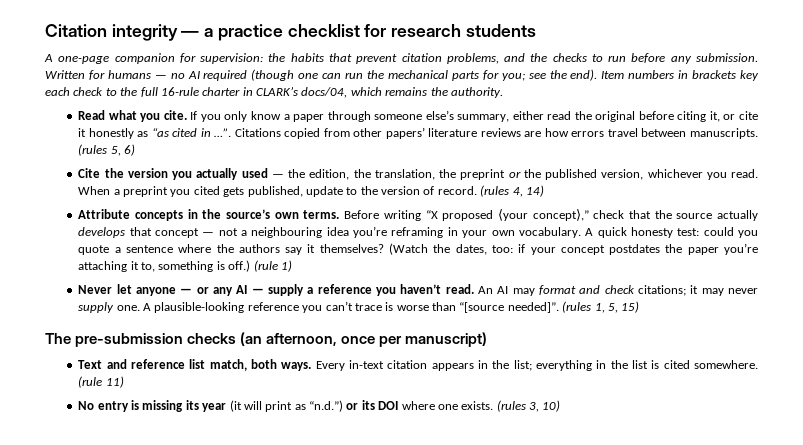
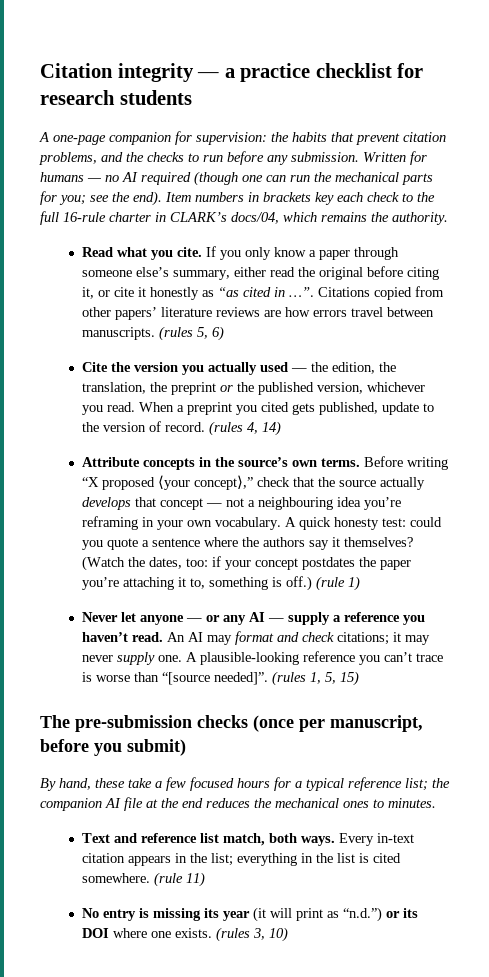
[240,332,488,347] (an afternoon, once per manuscript) -> [253,715,423,732] [40,739,186,756] [40,777,450,791] [40,797,436,811] (once per manuscript, before you submit) // By hand, these take a few focused hours for a typical reference list; the companion AI file at the end reduces the mechanical ones to minutes.

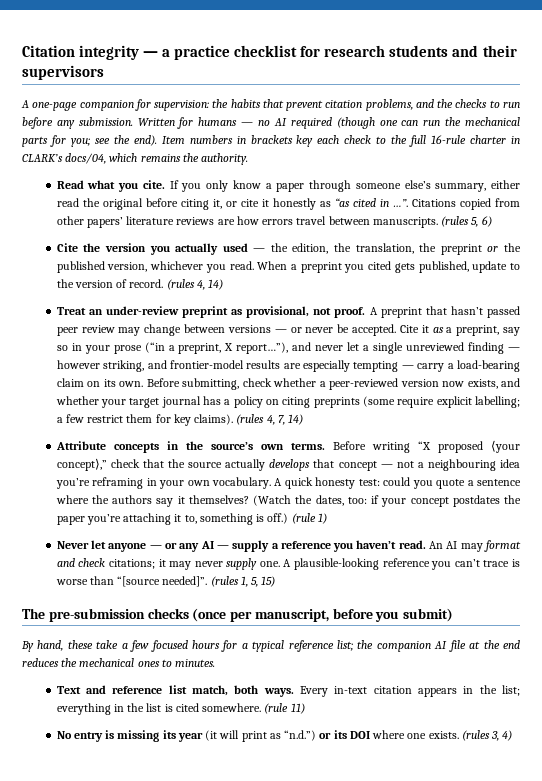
(192, 97) none -> [452,45,517,57] [22,65,104,80] and their supervisors
(282, 428) none -> [56,306,520,318] [56,324,520,336] [56,342,520,354] [56,360,520,372] [56,378,520,390] [55,396,520,408] [56,414,304,426] // Treat an under-review preprint as provisional, not proof. A preprint that hasn’t passed peer review may change between versions — or never be accepted. Cite it as a preprint, say so in your prose (“in a preprint, X report…”), and never let a single unreviewed finding — however striking, and frontier-model results are especially tempting — carry a load-bearing claim on its own. Before submitting, check whether a peer-reviewed version now exists, and whether your target journal has a policy on citing preprints (some require explicit labelling; a few restrict them for key claims). (rules 4, 7, 14)
[269,927,289,942] 10) -> [502,730,513,741] 4)

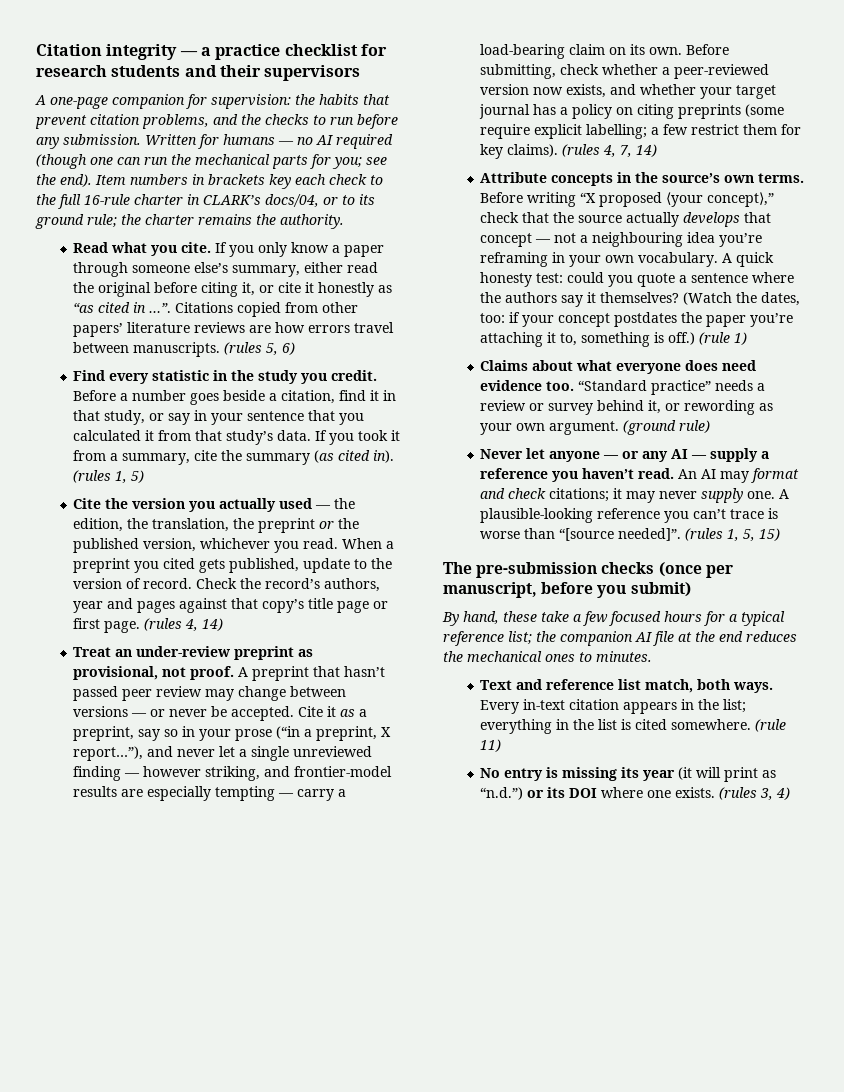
[109,153,138,162] which -> [323,194,375,205] [35,214,194,229] or to its ground rule; the charter
(492, 221) none -> [73,370,378,384] [73,390,397,405] [73,410,365,425] [73,430,401,445] [73,450,395,465] [73,470,145,484] // Find every statistic in the study you credit. Before a number goes beside a citation, find it in that study, or say in your sentence that you calculated it from that study’s data. If you took it from a summary, cite the summary (as cited in). (rules 1, 5)
(164, 283) none -> [196,578,381,592] [73,598,389,613] [73,618,141,633] Check the record’s authors, year and pages against that copy’s title page or first page.
(327, 518) none -> [480,360,757,374] [480,380,766,395] [480,400,774,415] [480,420,711,435] // Claims about what everyone does need evidence too. “Standard practice” needs a review or survey behind it, or rewording as your own argument. (ground rule)

